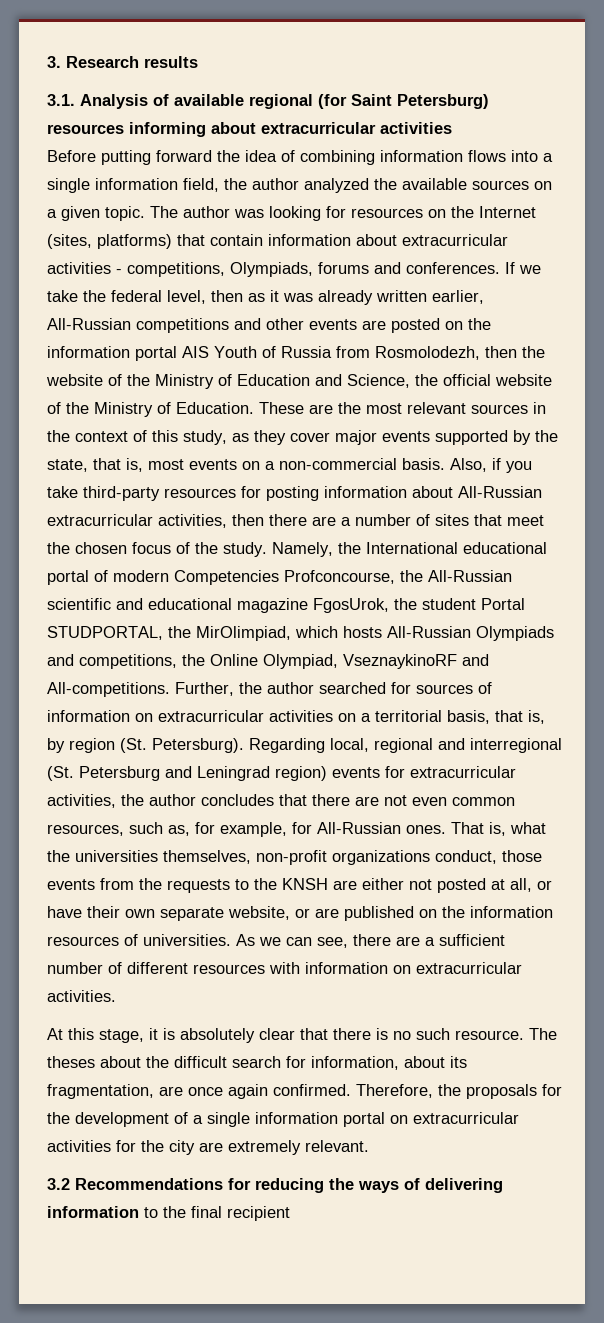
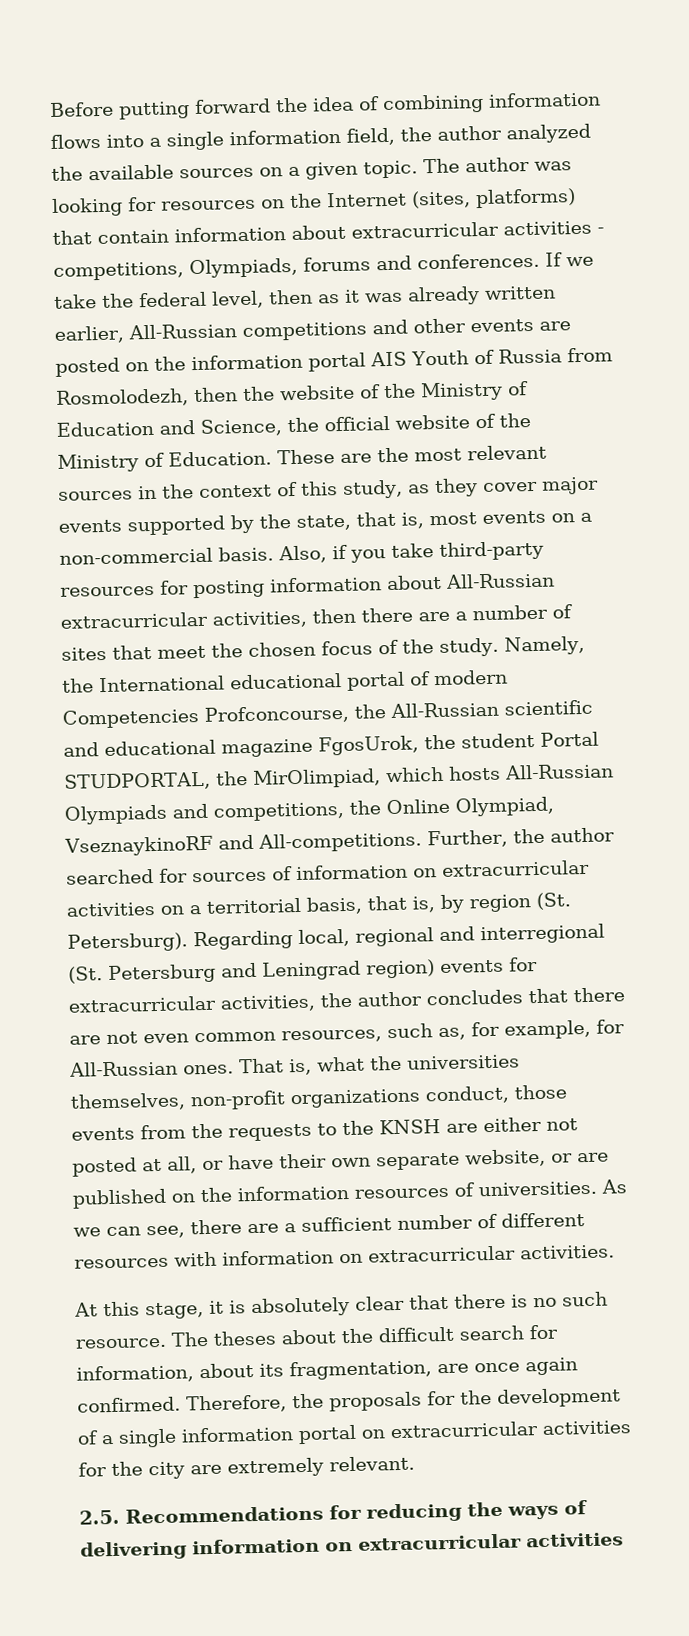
[47,56,198,68] [47,94,489,109] [47,122,452,137] 3. Research results // 3.1. Analysis of available regional (for Saint Petersburg) resources informing about extracurricular activities // -> (49, 109) none
[47,1178,70,1190] 3.2 -> [79,1509,120,1525] 2.5.
[144,1206,290,1221] to the final recipient -> [325,1532,624,1552] on extracurricular activities

